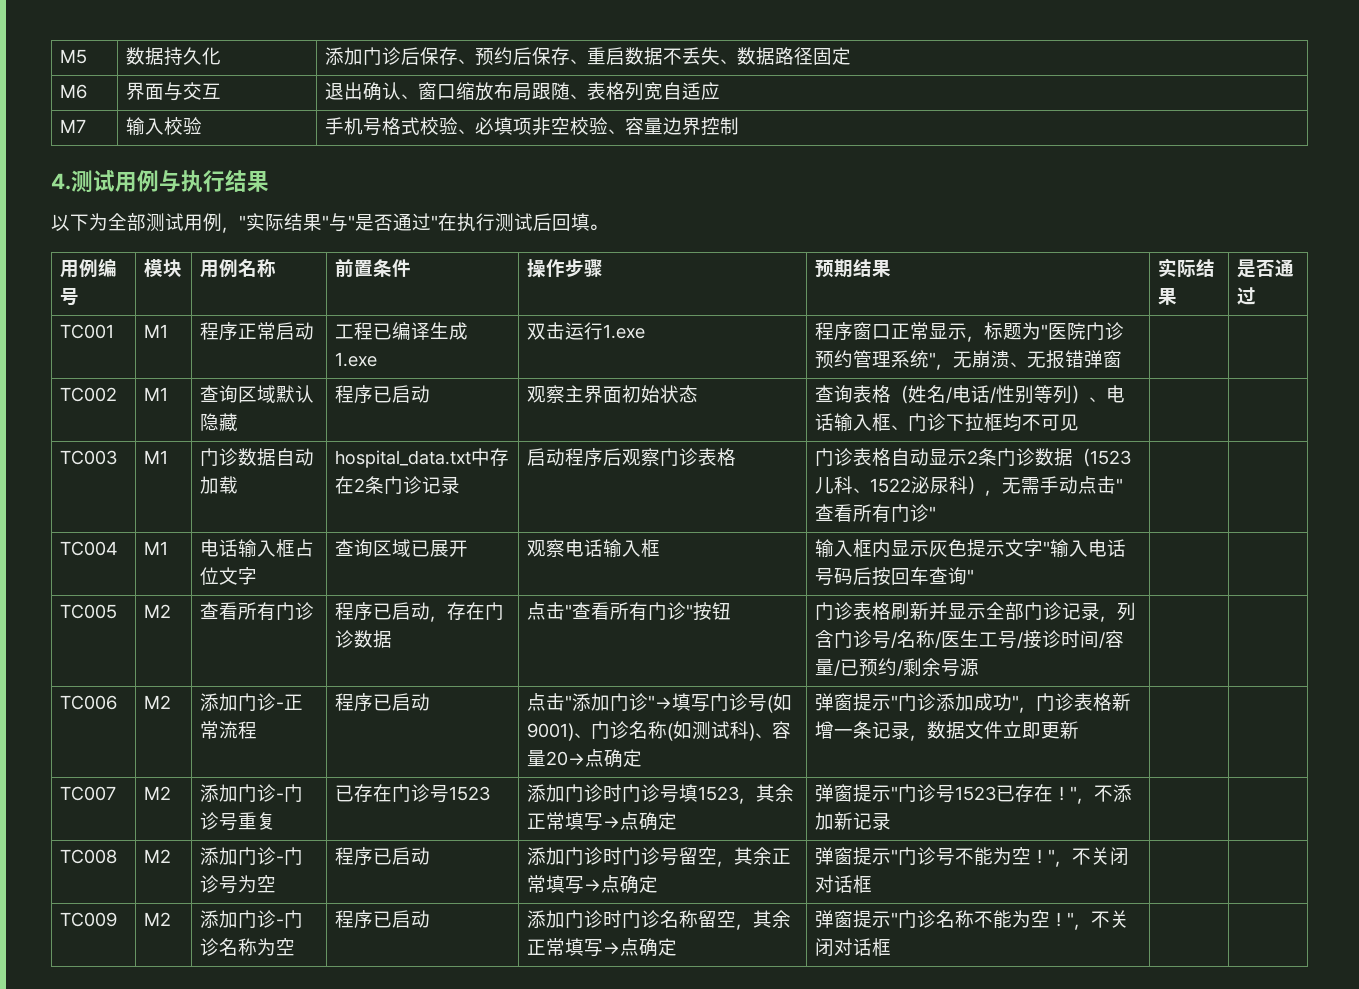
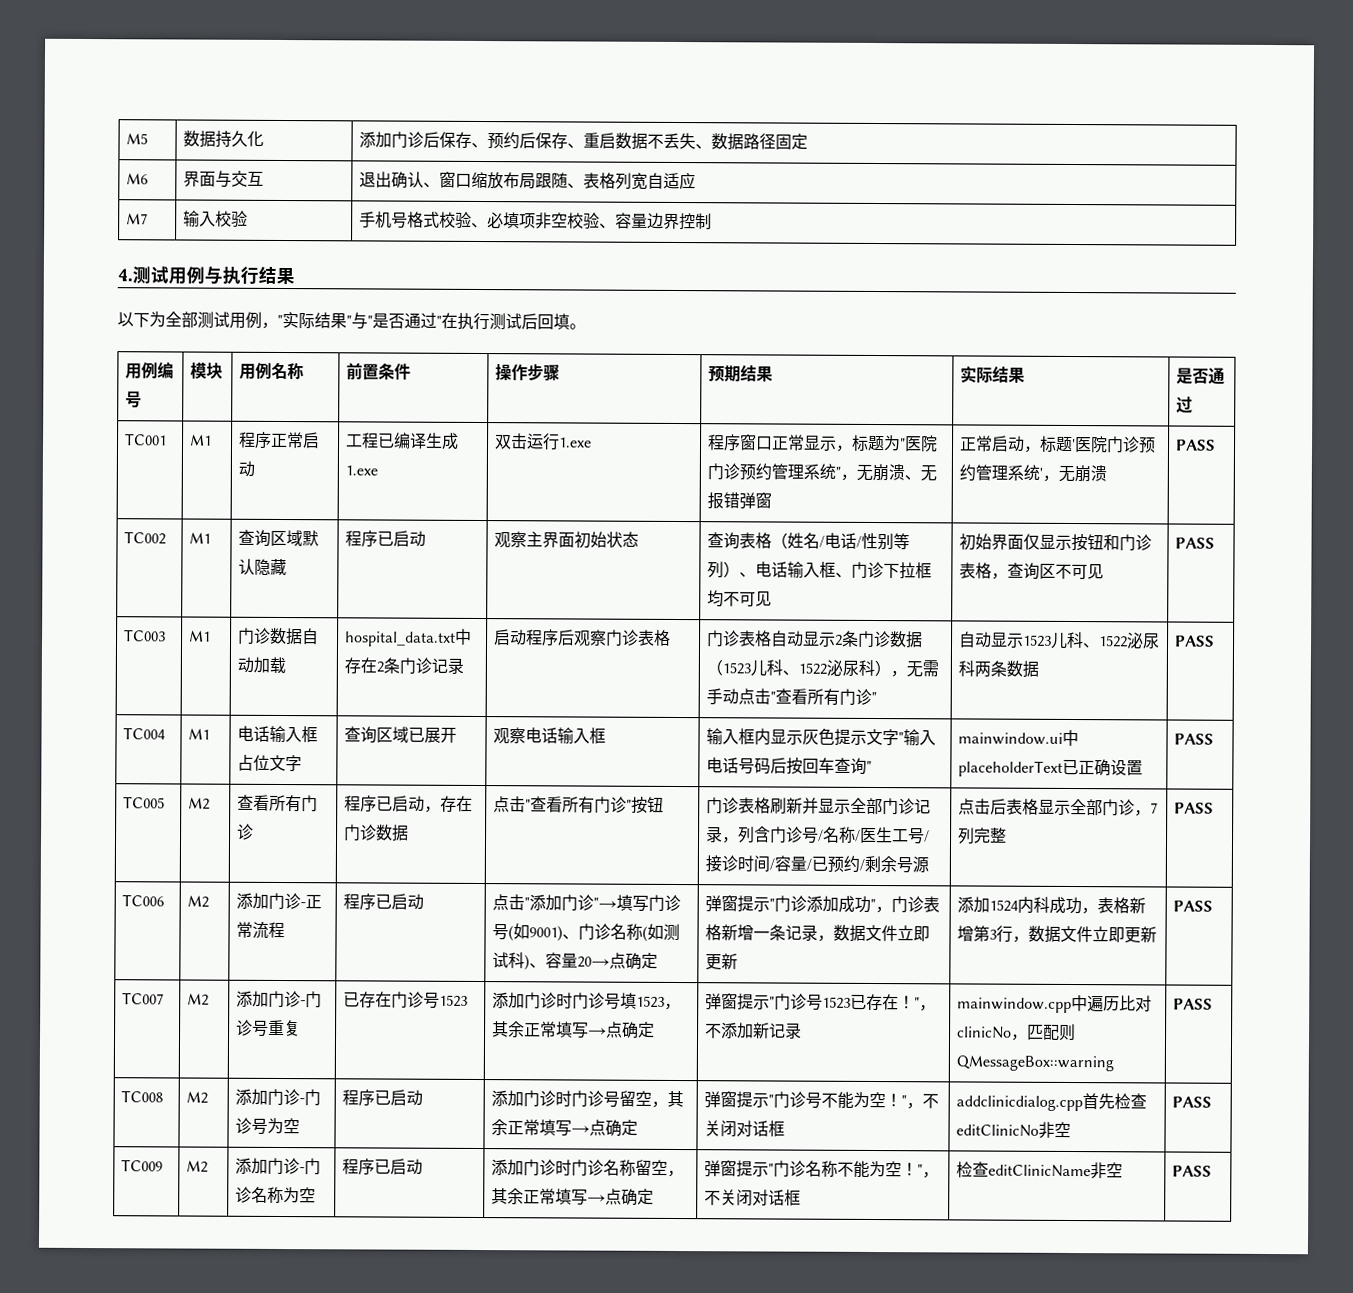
(1123, 359) | -> [959,435,1157,454] [959,464,1108,483] [1175,439,1217,451] 正常启动，标题'医院门诊预约管理系统'，无崩溃 | PASS
(1080, 422) | -> [959,533,1153,552] [959,562,1105,580] [1175,537,1216,549] 初始界面仅显示按钮和门诊表格，查询区不可见 | PASS
(937, 513) | -> [958,631,1161,649] [958,660,1040,678] [1175,635,1216,647] 自动显示1523儿科、1522泌尿科两条数据 | PASS
(975, 576) | -> [958,729,1080,747] [958,759,1144,777] [1174,733,1215,745] mainwindow.ui中placeholderText已正确设置 | PASS
(980, 667) | -> [958,798,1159,817] [958,827,1008,845] [1174,802,1215,814] 点击后表格显示全部门诊，7列完整 | PASS
(1080, 730) | -> [957,896,1147,915] [957,925,1158,944] [1173,900,1214,912] 添加1524内科成功，表格新增第3行，数据文件立即更新 | PASS
(892, 821) | -> [957,995,1153,1014] [957,1023,1077,1042] [956,1055,1115,1072] [1173,998,1214,1010] mainwindow.cpp中遍历比对clinicNo，匹配则QMessageBox::warning | PASS
(873, 884) | -> [956,1093,1148,1112] [956,1121,1072,1139] [1172,1096,1213,1108] addclinicdialog.cpp首先检查editClinicNo非空 | PASS
(892, 947) | -> [956,1161,1124,1180] [1172,1165,1213,1177] 检查editClinicName非空 | PASS

